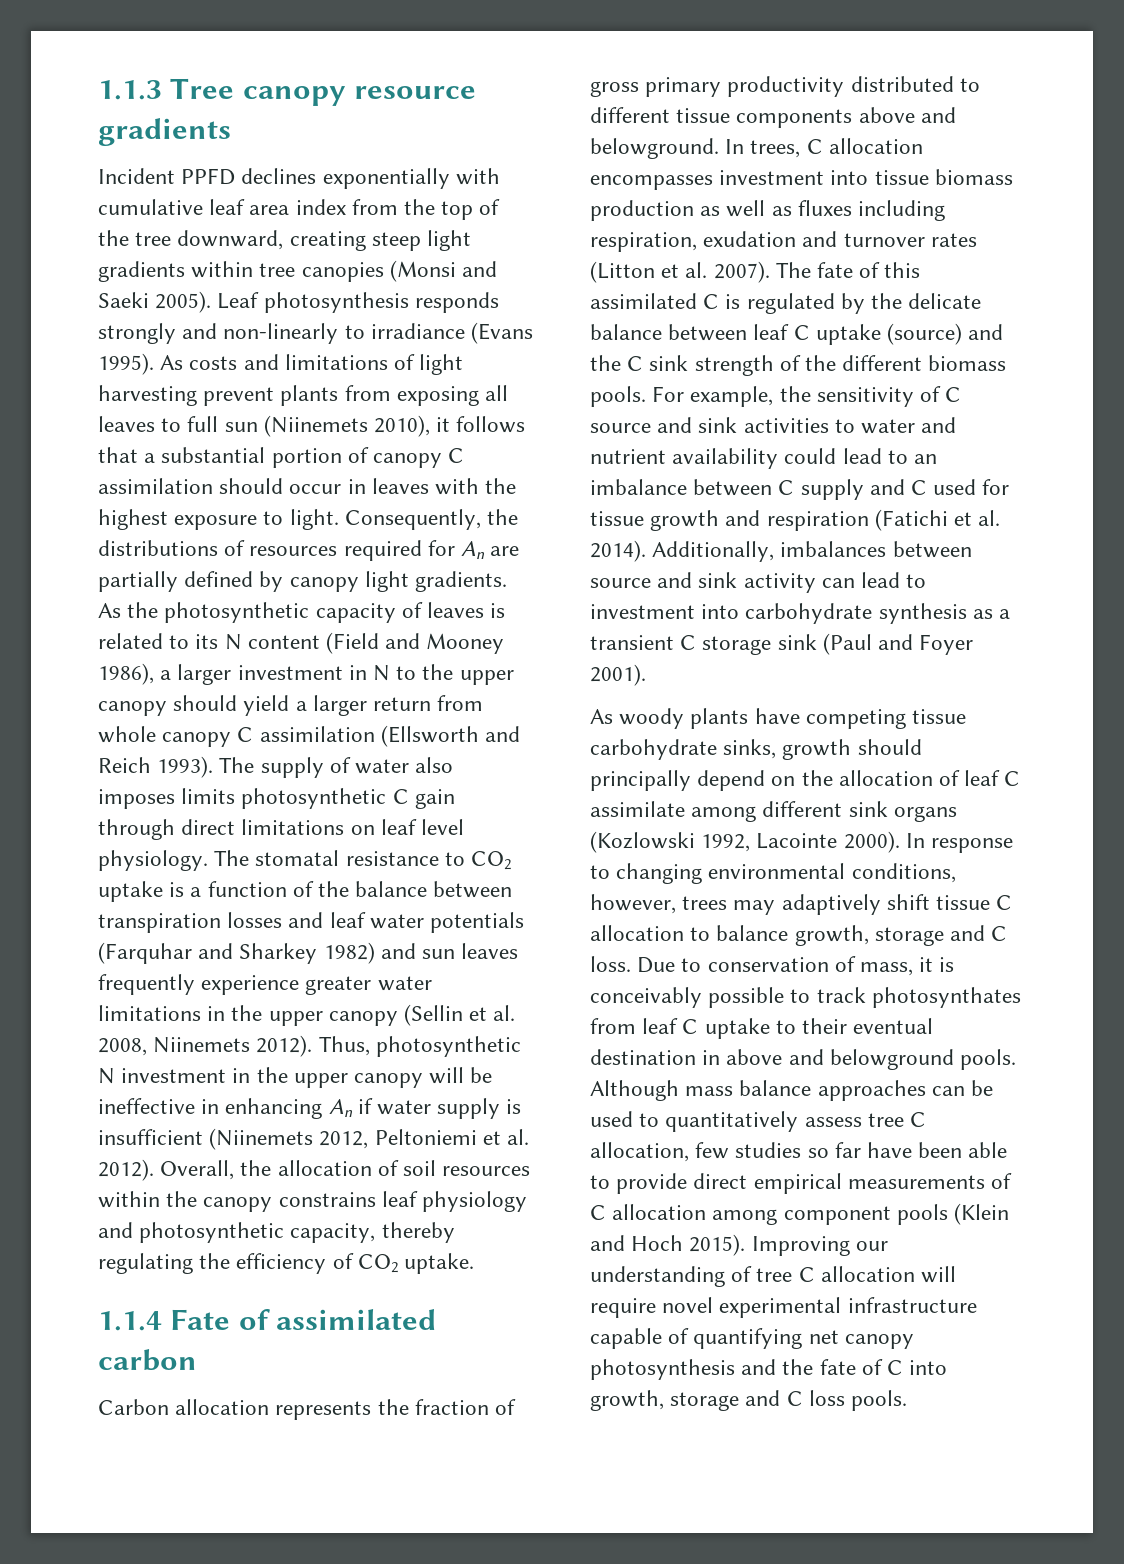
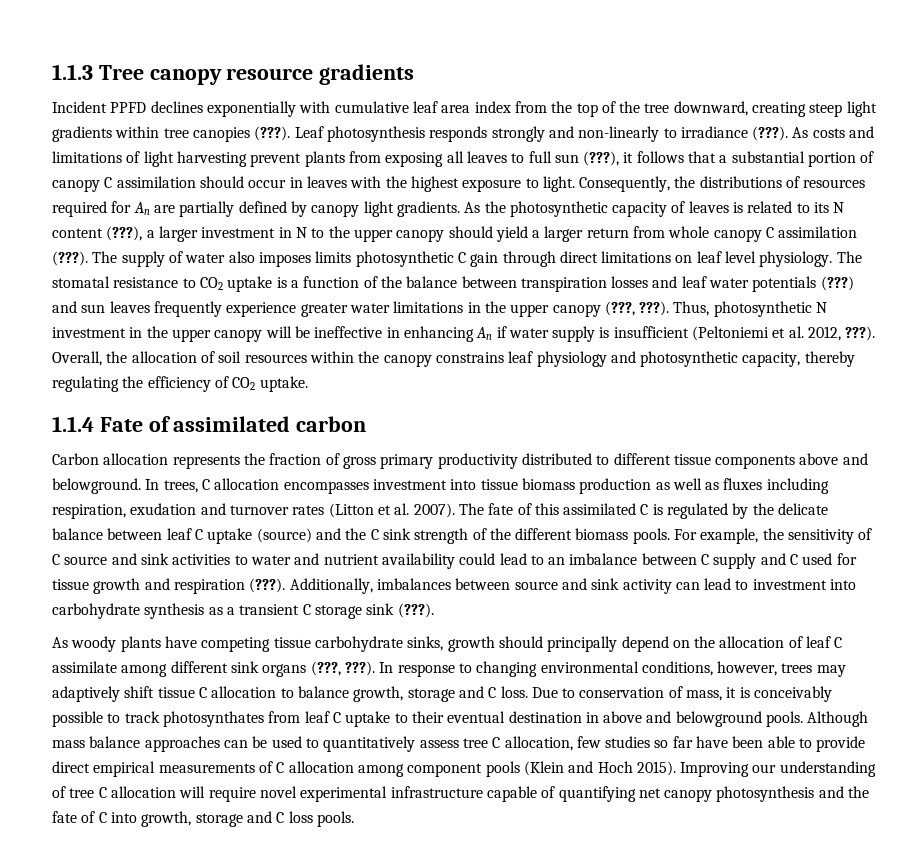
[389,260,498,282] [98,291,212,313] (Monsi and Saeki 2005). -> [254,126,291,141] (???).
[471,322,534,344] [98,353,154,375] (Evans 1995). -> [752,126,789,141] (???).
[263,415,431,437] (Niinemets 2010), -> [583,151,620,166] (???),
[326,632,505,654] [98,663,154,685] (Field and Mooney 1986), -> [106,226,143,241] (???),
[380,725,521,747] [98,756,214,778] (Ellsworth and Reich 1993). -> [52,251,88,266] (???).
[98,942,375,964] (Farquhar and Sharkey 1982) -> [820,276,854,291] (???)
[404,1004,516,1026] [98,1035,313,1057] (Sellin et al. 2008, Niinemets 2012). -> [604,301,670,316] (???, ???).
[209,1128,530,1150] [98,1159,154,1181] (Niinemets 2012, Peltoniemi et al. 2012). -> [692,326,876,341] (Peltoniemi et al. 2012, ???).
[874,509,1001,531] [590,540,646,562] (Fatichi et al. 2014). -> [249,578,286,593] (???).
[822,633,974,655] [590,664,646,686] (Paul and Foyer 2001). -> [397,603,434,618] (???).
[590,831,900,853] (Kozlowski 1992, Lacointe 2000). -> [310,661,375,676] (???, ???).

